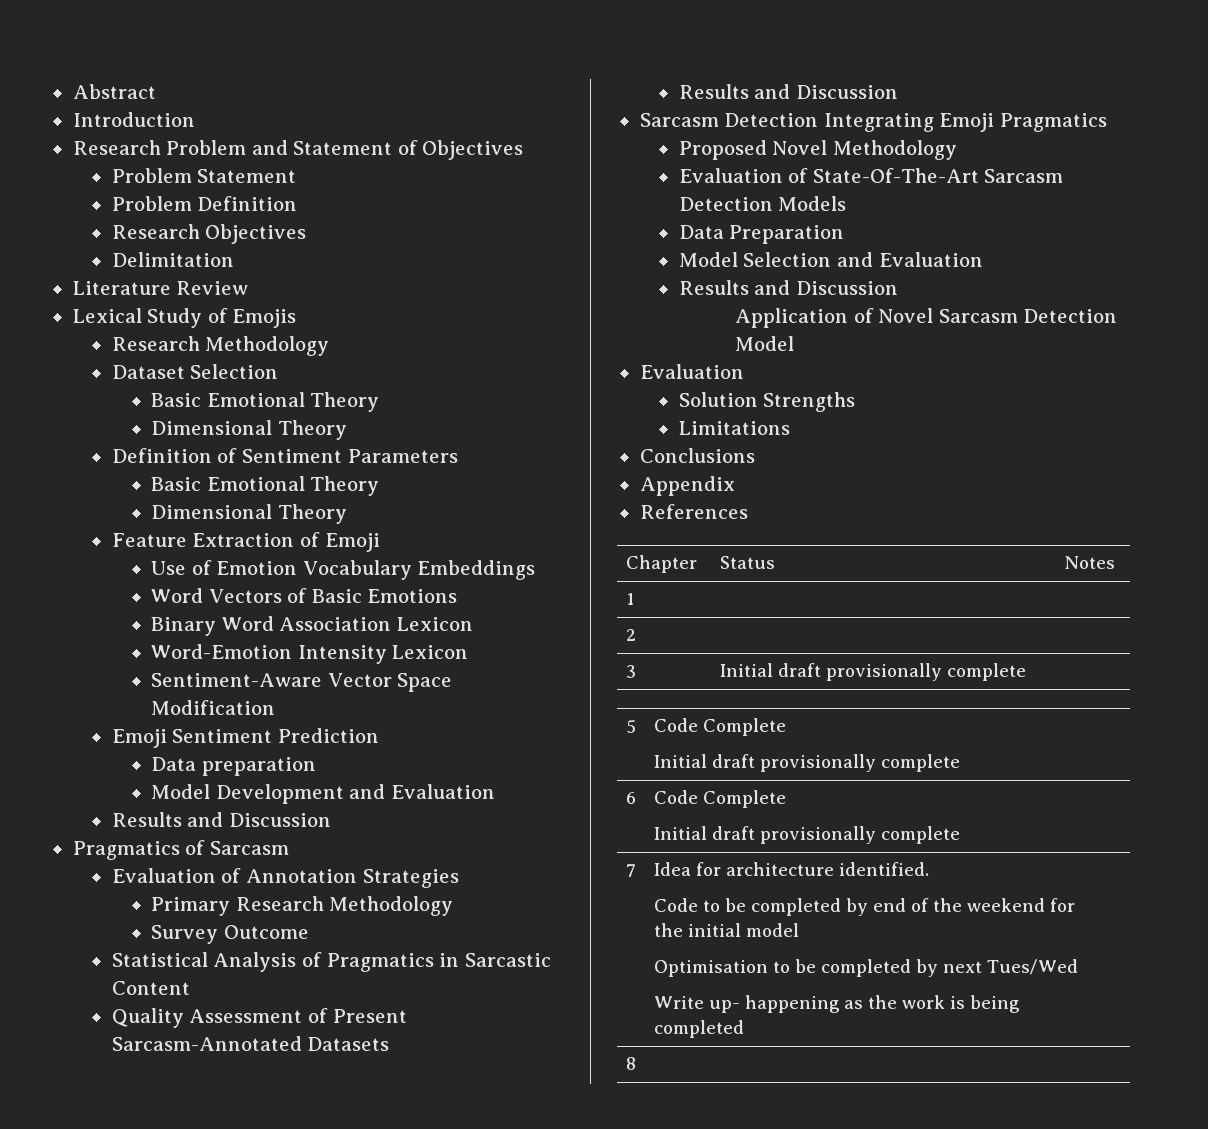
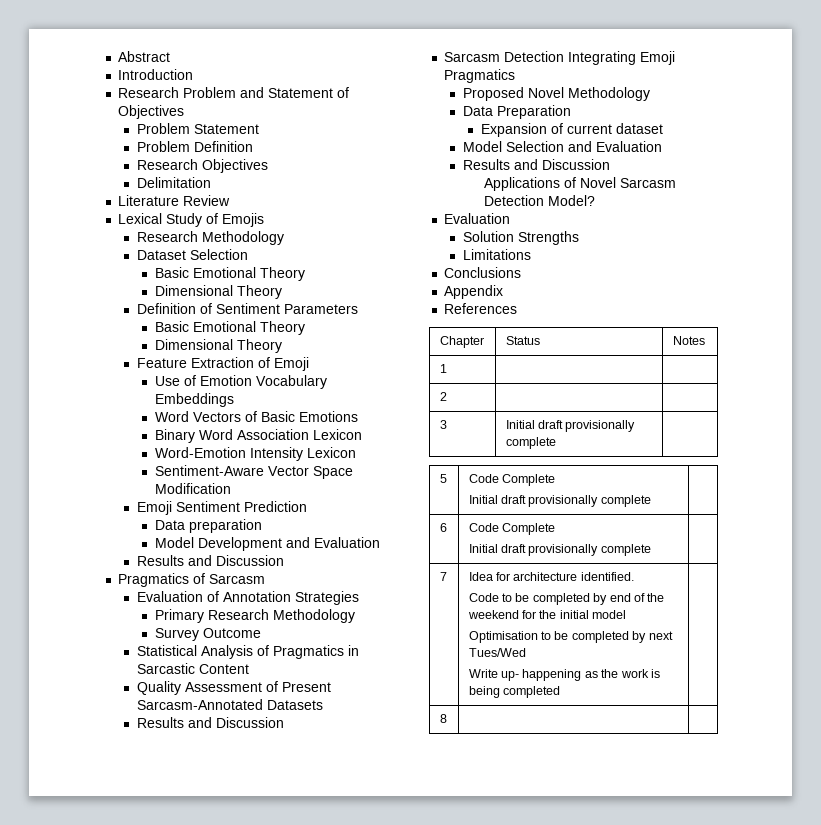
[678,168,1064,183] [678,196,847,211] [678,225,845,244] Evaluation of State-Of-The-Art Sarcasm Detection Models // Data Preparation -> [462,105,571,119] [480,123,663,137] Data Preparation // Expansion of current dataset
[735,308,849,328] Application -> [483,177,560,191] Applications
[735,336,795,351] Model -> [547,195,595,206] Model?

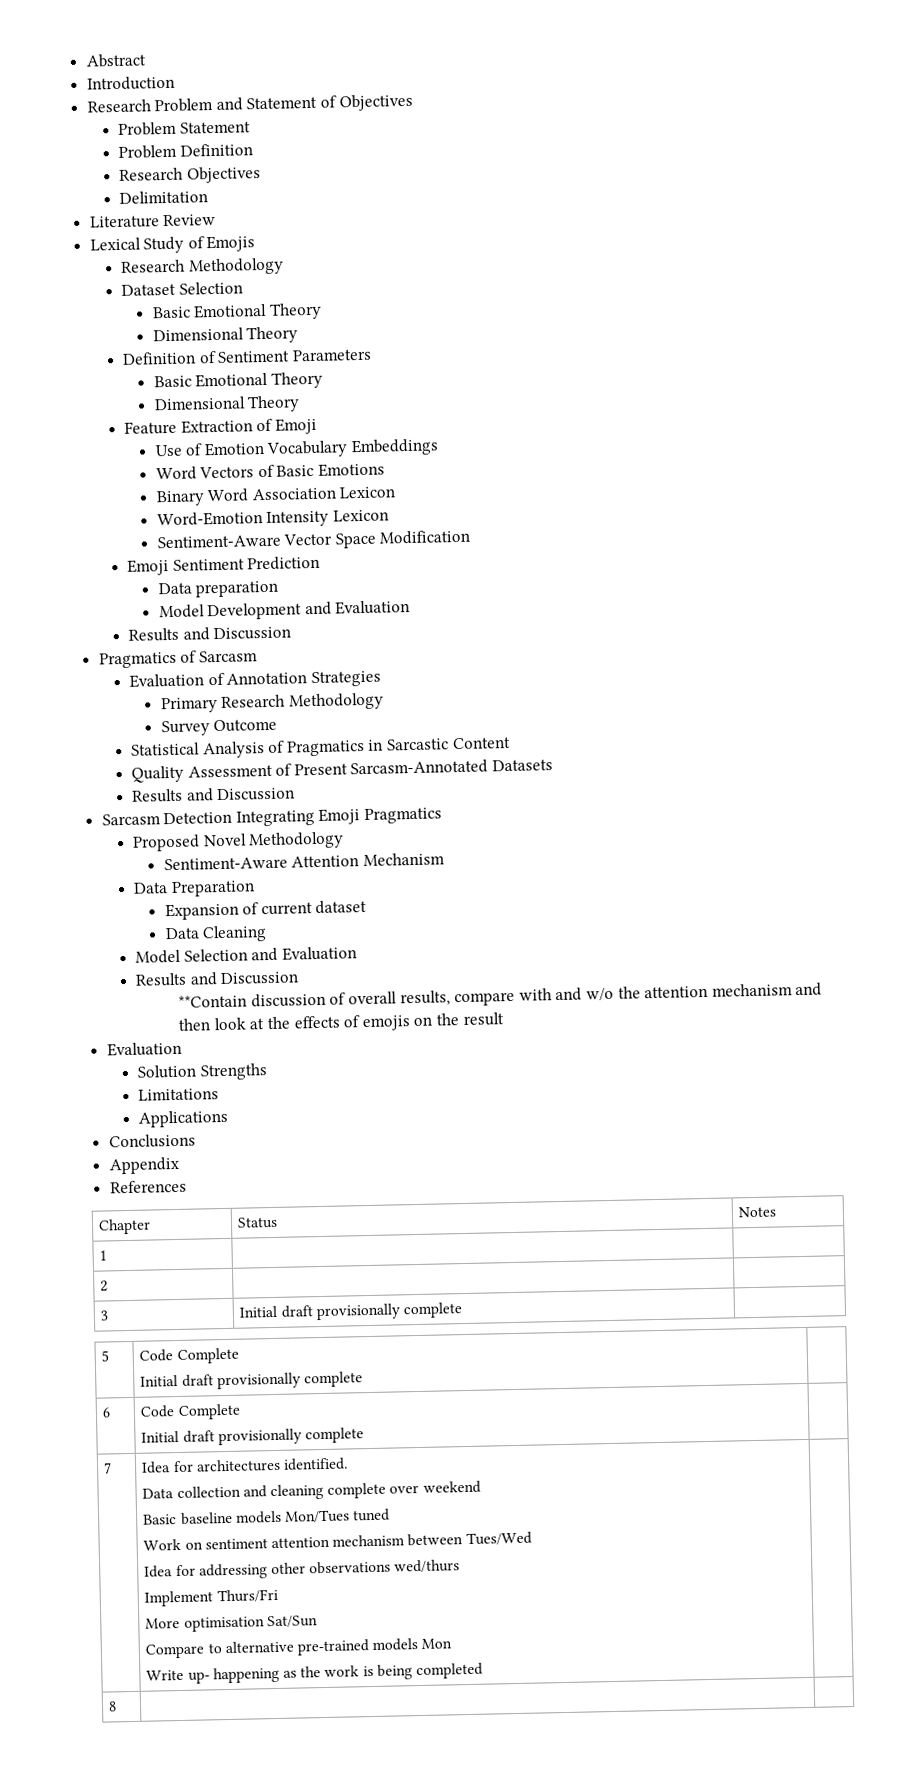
(650, 94) none -> [163,852,445,871] // Sentiment-Aware Attention Mechanism
(663, 128) none -> [164,925,268,943] // Data Cleaning
[483,177,676,191] [483,195,595,206] Applications of Novel Sarcasm Detection Model? -> [178,982,823,1008] [178,1012,504,1032] **Contain discussion of overall results, compare with and w/o the attention mechanism and then look at the effects of emojis on the result
(531, 254) none -> [138,1109,229,1128] // Applications
[513,572,578,581] architecture -> [195,1458,281,1473] architectures
[468,593,665,605] [467,610,627,619] [468,631,673,643] [468,648,526,657] Code to be completed by end of the weekend for the initial model // Optimisation to be completed by next Tues/Wed -> [142,1480,481,1501] [143,1508,391,1525] [143,1531,532,1551] [144,1559,461,1580] [144,1588,278,1607] [145,1615,318,1632] [145,1638,453,1659] Data collection and cleaning complete over weekend // Basic baseline models Mon/Tues tuned // Work on sentiment attention mechanism between Tues/Wed // Idea for addressing other observations wed/thurs // Implement Thurs/Fri // More optimisation Sat/Sun // Compare to alternative pre-trained models Mon

